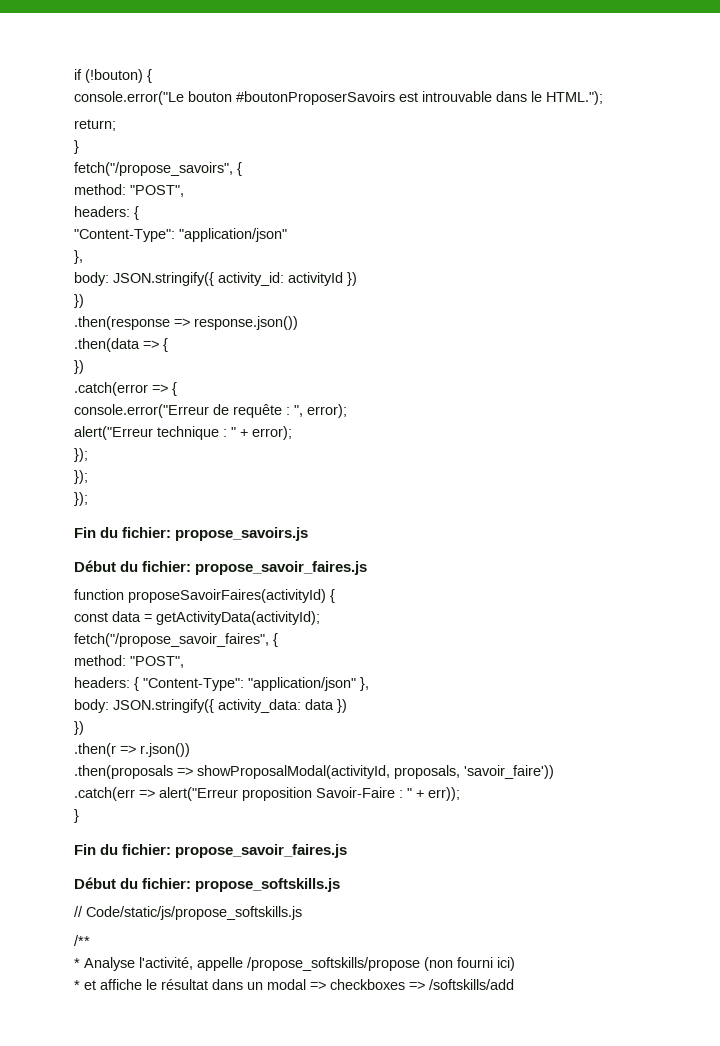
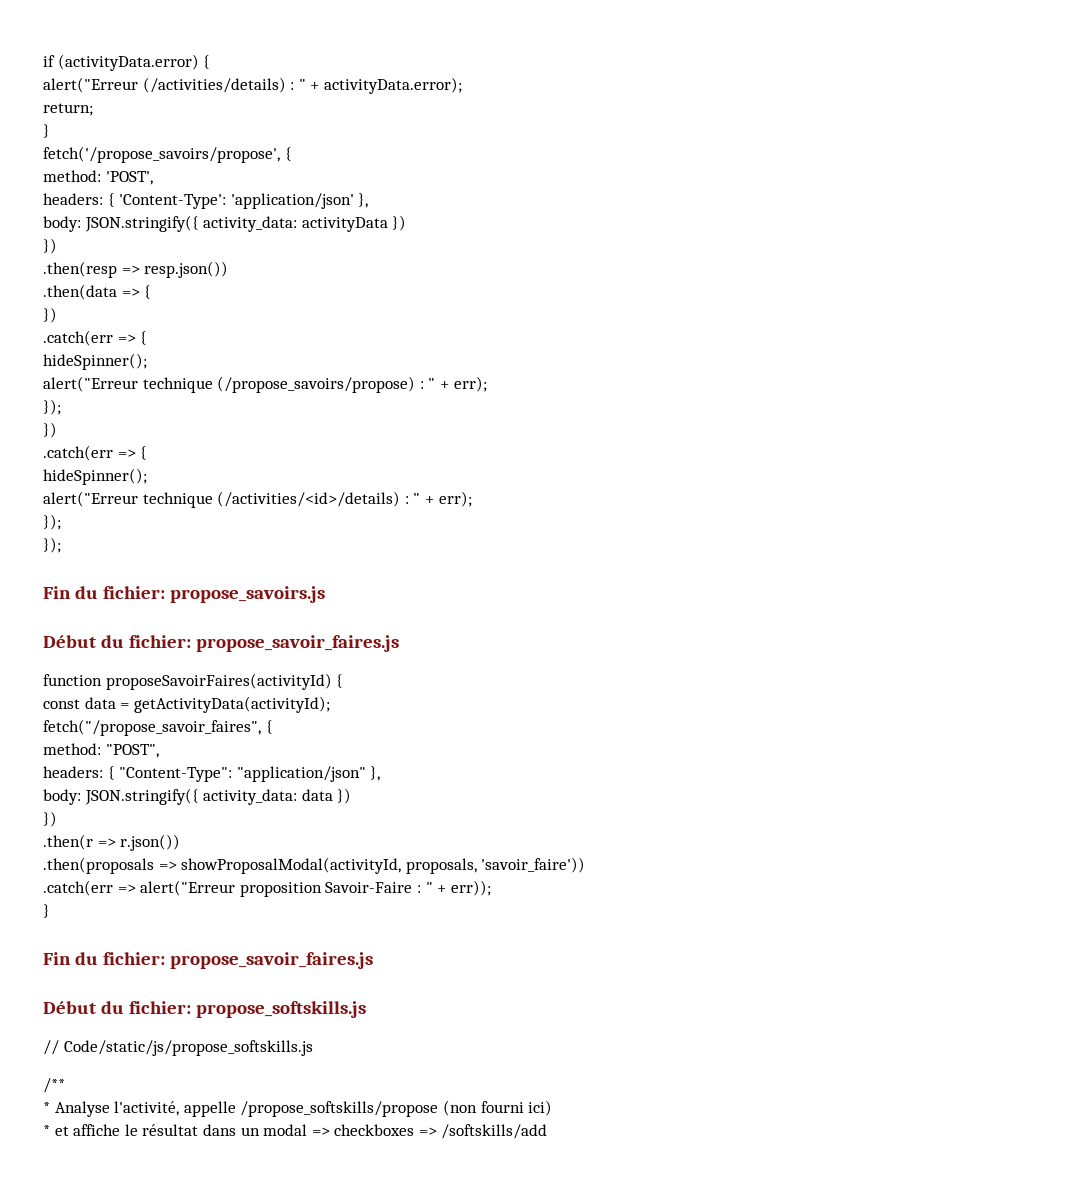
[85,69,152,83] [74,91,603,105] (!bouton) { // console.error("Le bouton #boutonProposerSavoirs est introuvable dans le HTML."); -> [57,54,211,71] [43,77,462,94] (activityData.error) { // alert("Erreur (/activities/details) : " + activityData.error);
[74,162,242,176] [74,184,184,197] [74,206,139,220] [74,228,287,242] [74,250,83,264] [74,272,357,286] [74,294,84,308] [74,316,298,330] fetch("/propose_savoirs", { // method: "POST", // headers: { // "Content-Type": "application/json" // }, // body: JSON.stringify({ activity_id: activityId }) // }) // .then(response => response.json()) -> [43,146,292,163] [43,170,153,185] [43,193,369,209] [43,215,407,232] [43,238,57,254] [43,261,229,278] fetch('/propose_savoirs/propose', { // method: 'POST', // headers: { 'Content-Type': 'application/json' }, // body: JSON.stringify({ activity_data: activityData }) // }) // .then(resp => resp.json())
[74,382,177,396] [74,404,347,418] [74,426,292,440] [74,448,88,462] .catch(error => { // console.error("Erreur de requête : ", error); // alert("Erreur technique : " + error); // }); -> [43,330,148,346] [43,353,147,370] [43,376,487,393] [43,399,61,415] [43,422,57,438] [43,445,148,461] [43,468,147,485] [43,491,472,508] .catch(err => { // hideSpinner(); // alert("Erreur technique (/propose_savoirs/propose) : " + err); // }); // }) // .catch(err => { // hideSpinner(); // alert("Erreur technique (/activities/<id>/details) : " + err);

